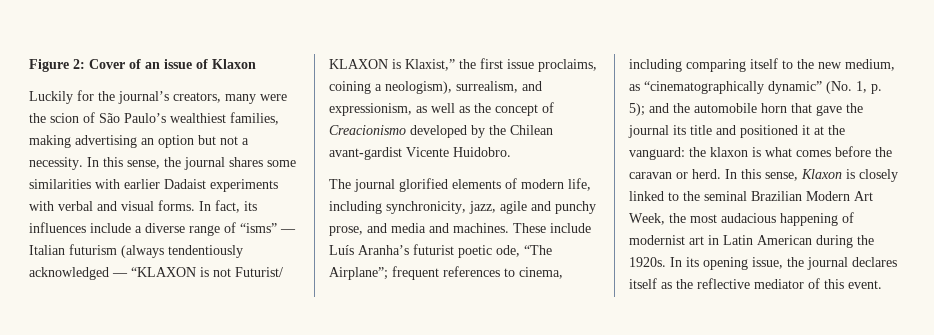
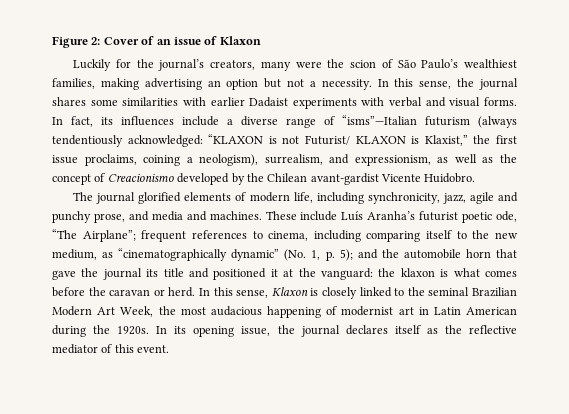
[240,223,296,233] [29,245,65,255] “isms” — Italian -> [342,115,417,125] “isms”—Italian
[29,267,128,280] acknowledged — -> [127,135,203,147] acknowledged:

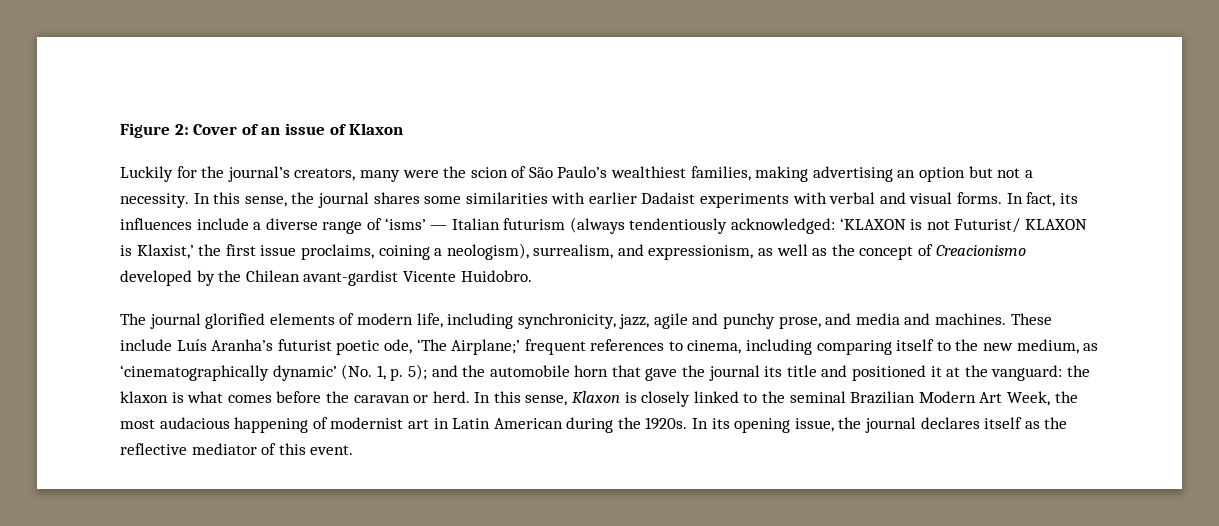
[342,115,417,125] “isms”—Italian -> [384,218,500,230] ‘isms’ — Italian
[208,134,264,144] “KLAXON -> [839,218,906,230] ‘KLAXON
[424,135,468,146] Klaxist,” -> [136,244,194,259] Klaxist,’
[52,229,136,242] “The Airplane”; -> [416,339,521,355] ‘The Airplane;’
[118,248,280,261] “cinematographically dynamic” -> [120,365,337,381] ‘cinematographically dynamic’

